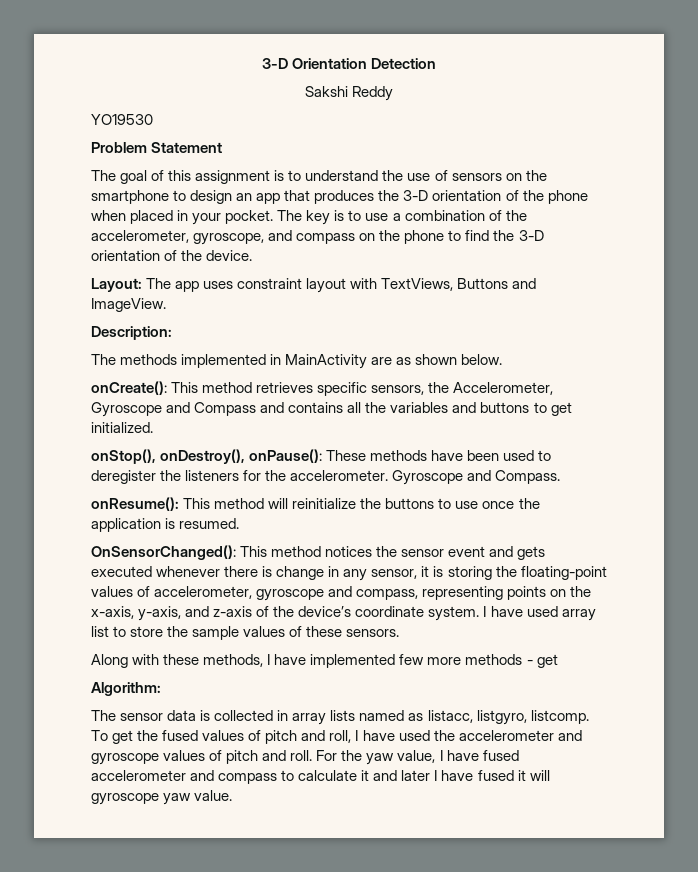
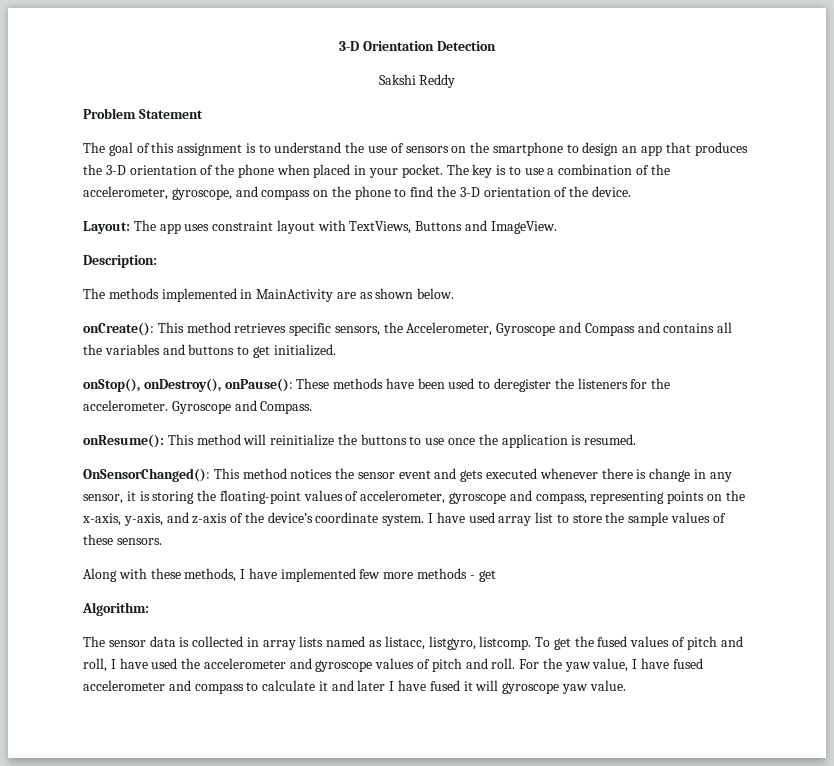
[91,114,153,125] // YO19530 -> (456, 81) none

